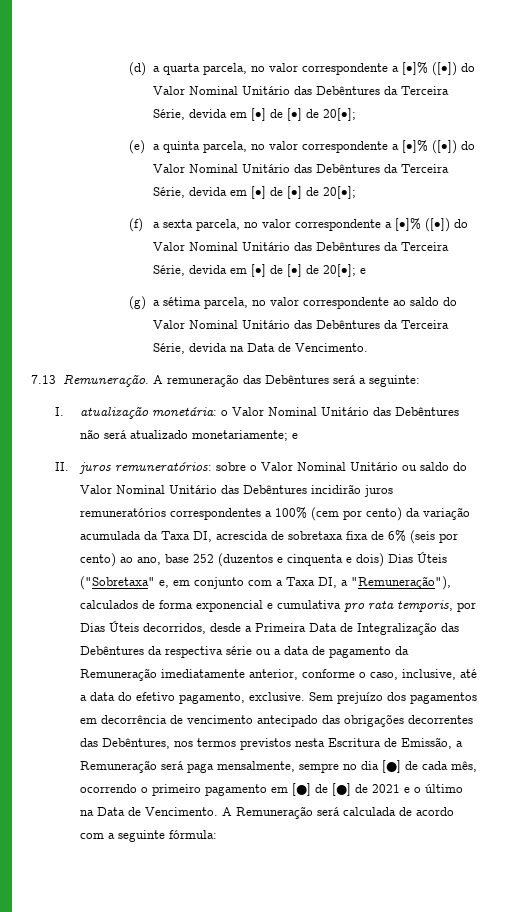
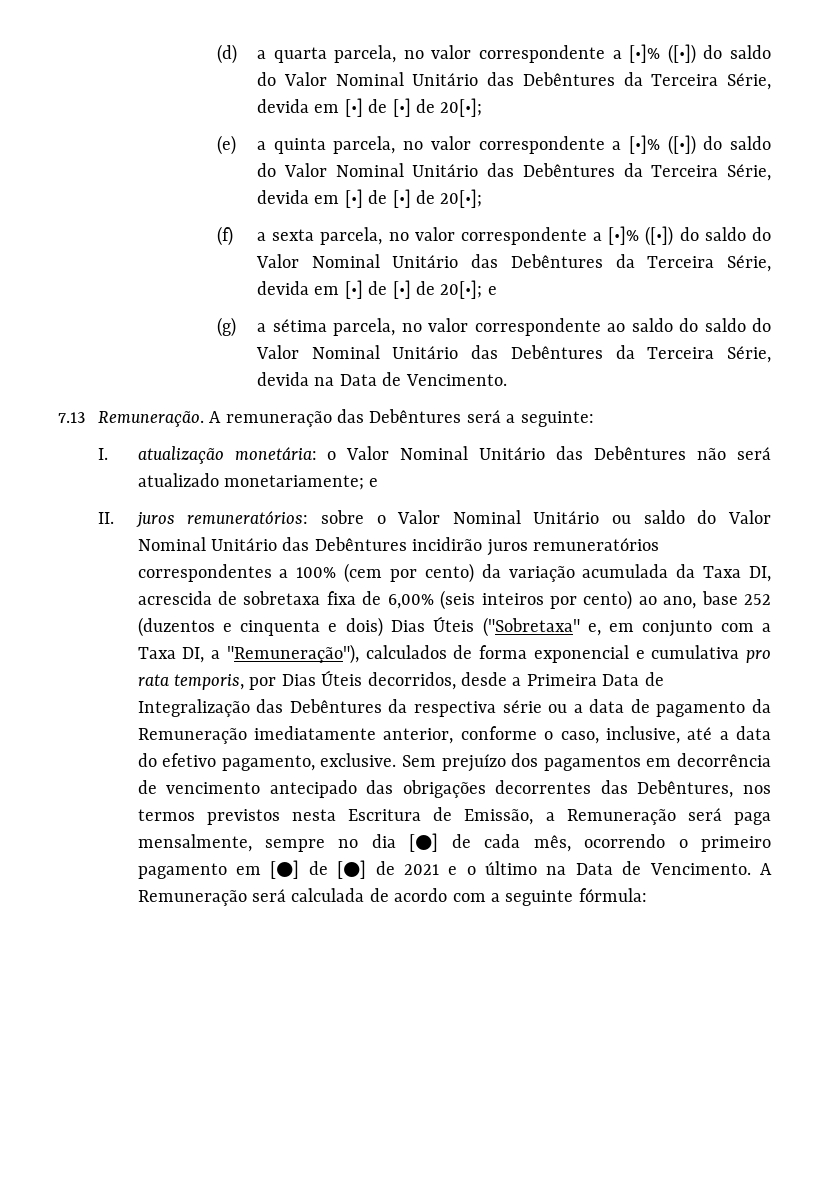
(476, 67) none -> [730,45,771,59] [257,72,277,86] saldo do
(476, 145) none -> [730,136,772,150] [257,163,277,177] saldo do
(469, 223) none -> [704,227,772,241] saldo do
(458, 301) none -> [704,318,771,332] saldo do
[387,530,435,544] 6% (seis -> [387,590,544,610] 6,00% (seis inteiros

